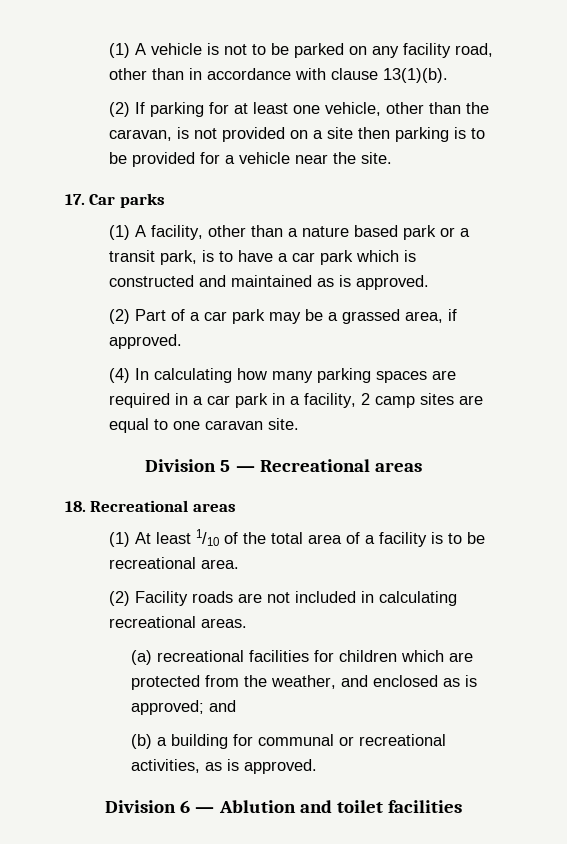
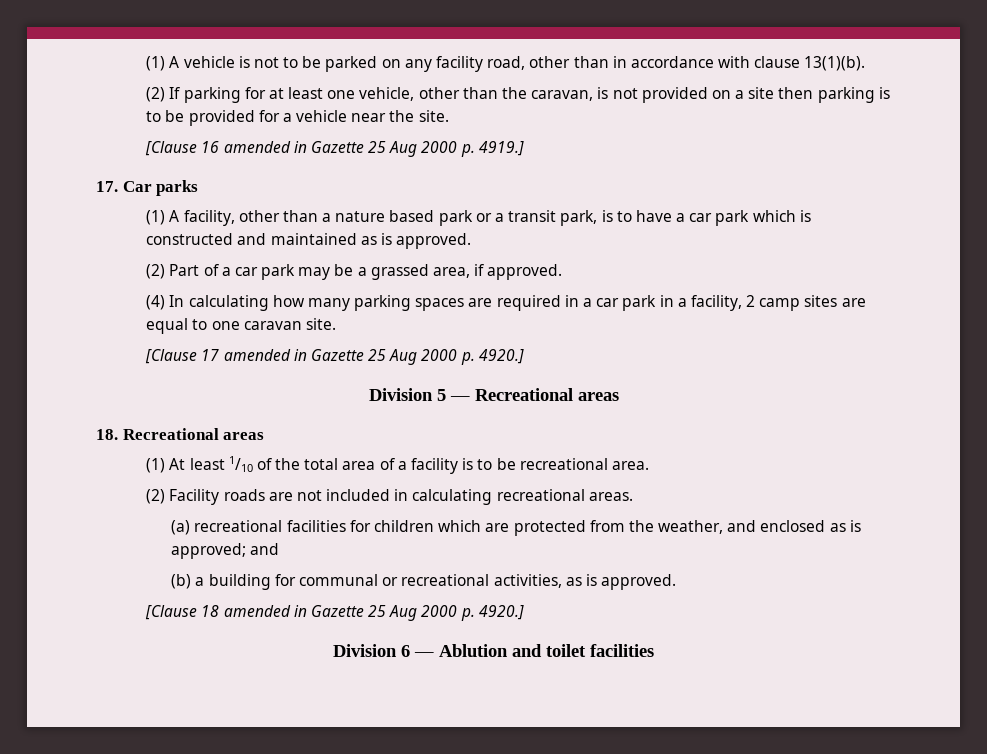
(393, 158) none -> [145,141,524,157] // [Clause 16 amended in Gazette 25 Aug 2000 p. 4919.]
(300, 424) none -> [145,349,524,365] // [Clause 17 amended in Gazette 25 Aug 2000 p. 4920.]
(318, 766) none -> [145,605,524,621] // [Clause 18 amended in Gazette 25 Aug 2000 p. 4920.]

